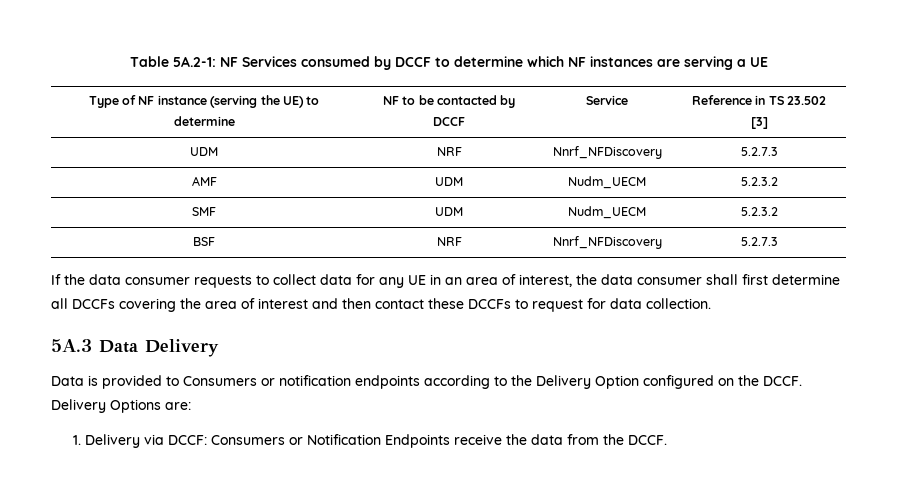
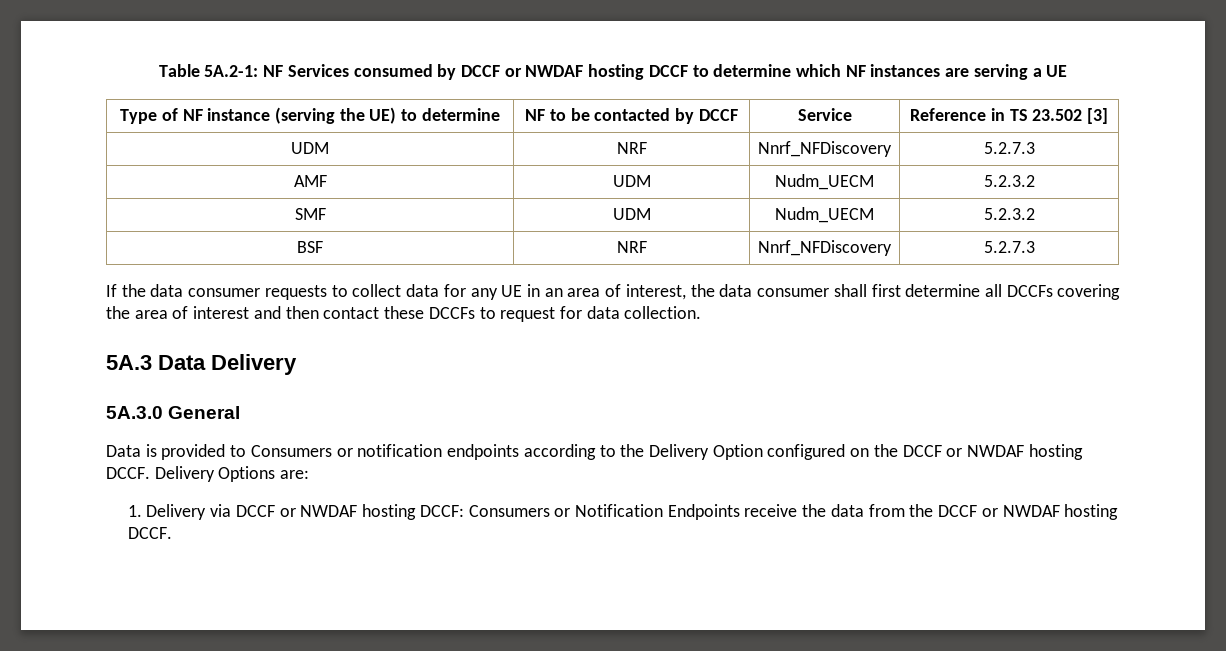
(431, 62) none -> [504,64,688,80] or NWDAF hosting DCCF
(219, 348) none -> [106,406,241,419] // 5A.3.0 General
(759, 380) none -> [902,444,1083,460] DCCF or NWDAF hosting
(164, 439) none -> [235,504,417,520] DCCF or NWDAF hosting
(624, 439) none -> [938,504,1119,520] DCCF or NWDAF hosting

